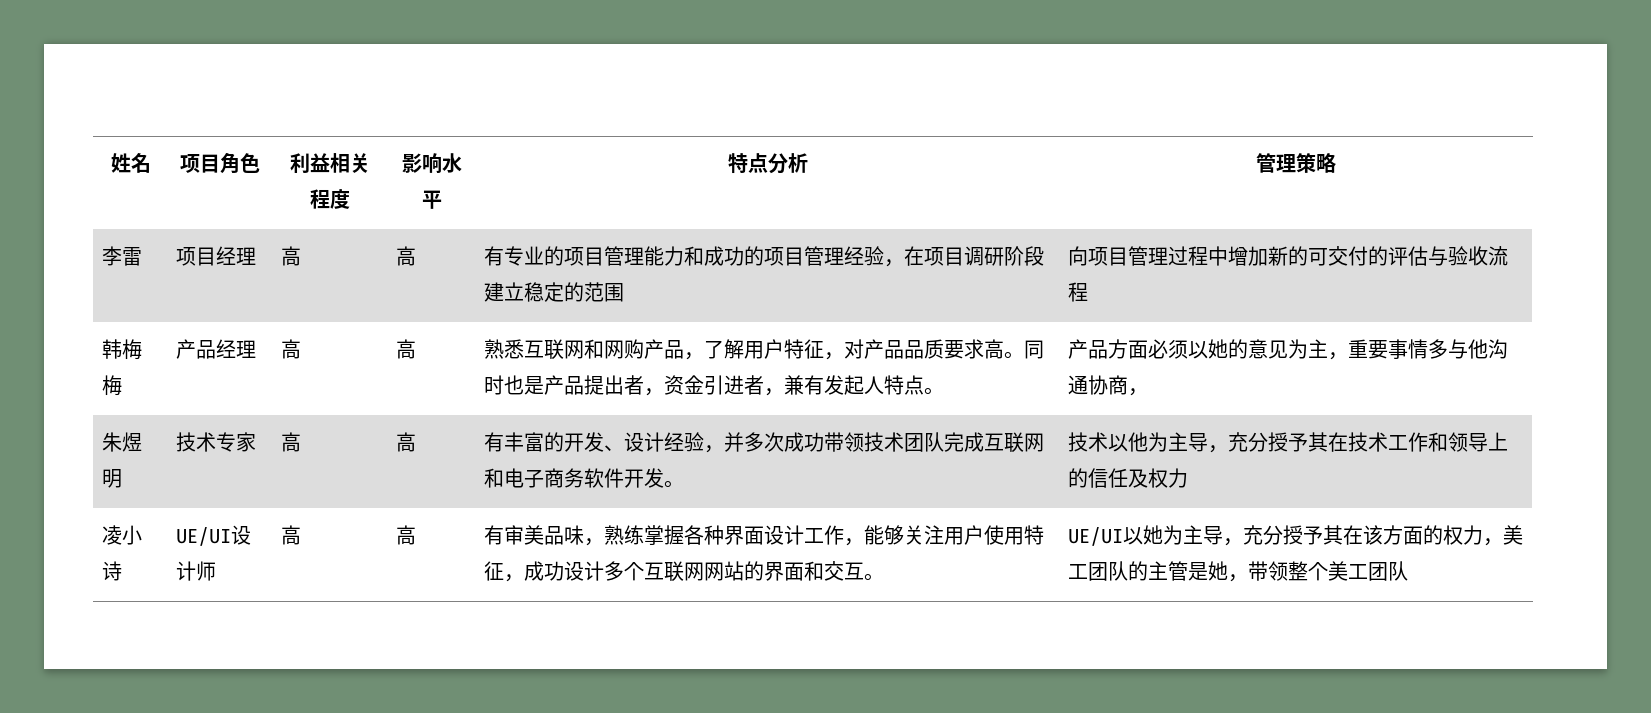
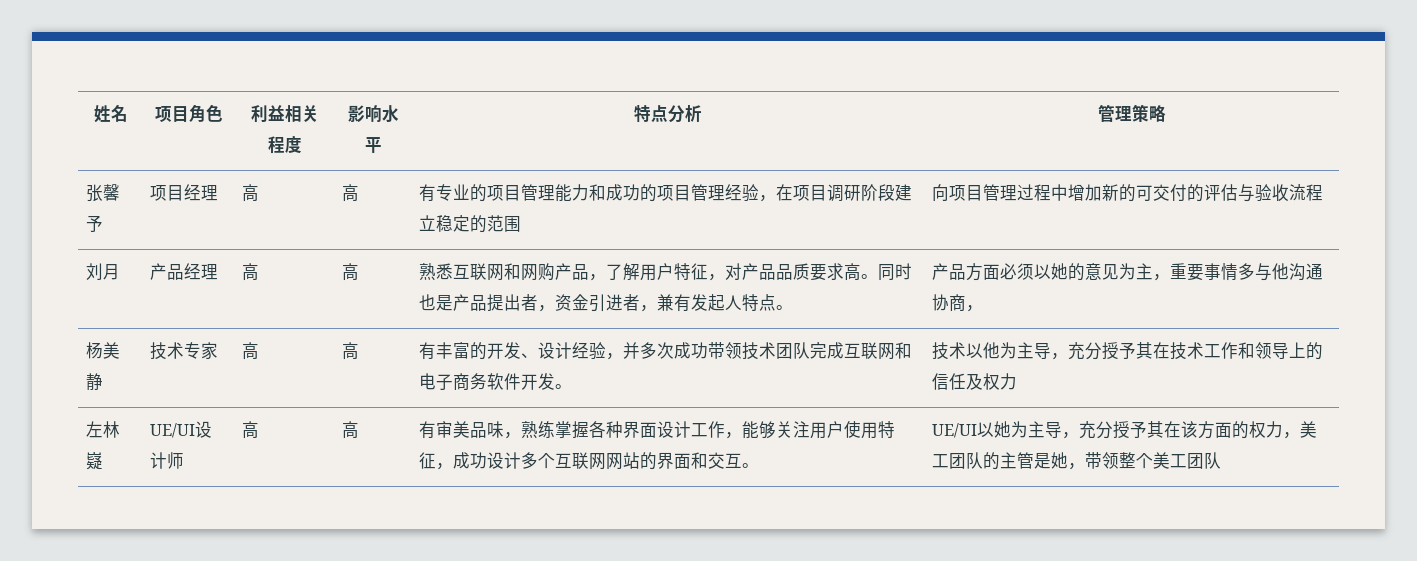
[101,246,142,266] 李雷 -> [86,184,121,202] [86,215,104,232] 张馨予
[101,339,142,360] [101,375,122,396] 韩梅梅 -> [86,263,121,280] 刘月
[101,432,142,452] [101,469,122,488] 朱煜明 -> [86,342,121,359] [86,373,104,390] 杨美静
[101,525,142,545] [101,561,122,581] 凌小诗 -> [86,421,121,438] [86,452,104,470] 左林嶷

